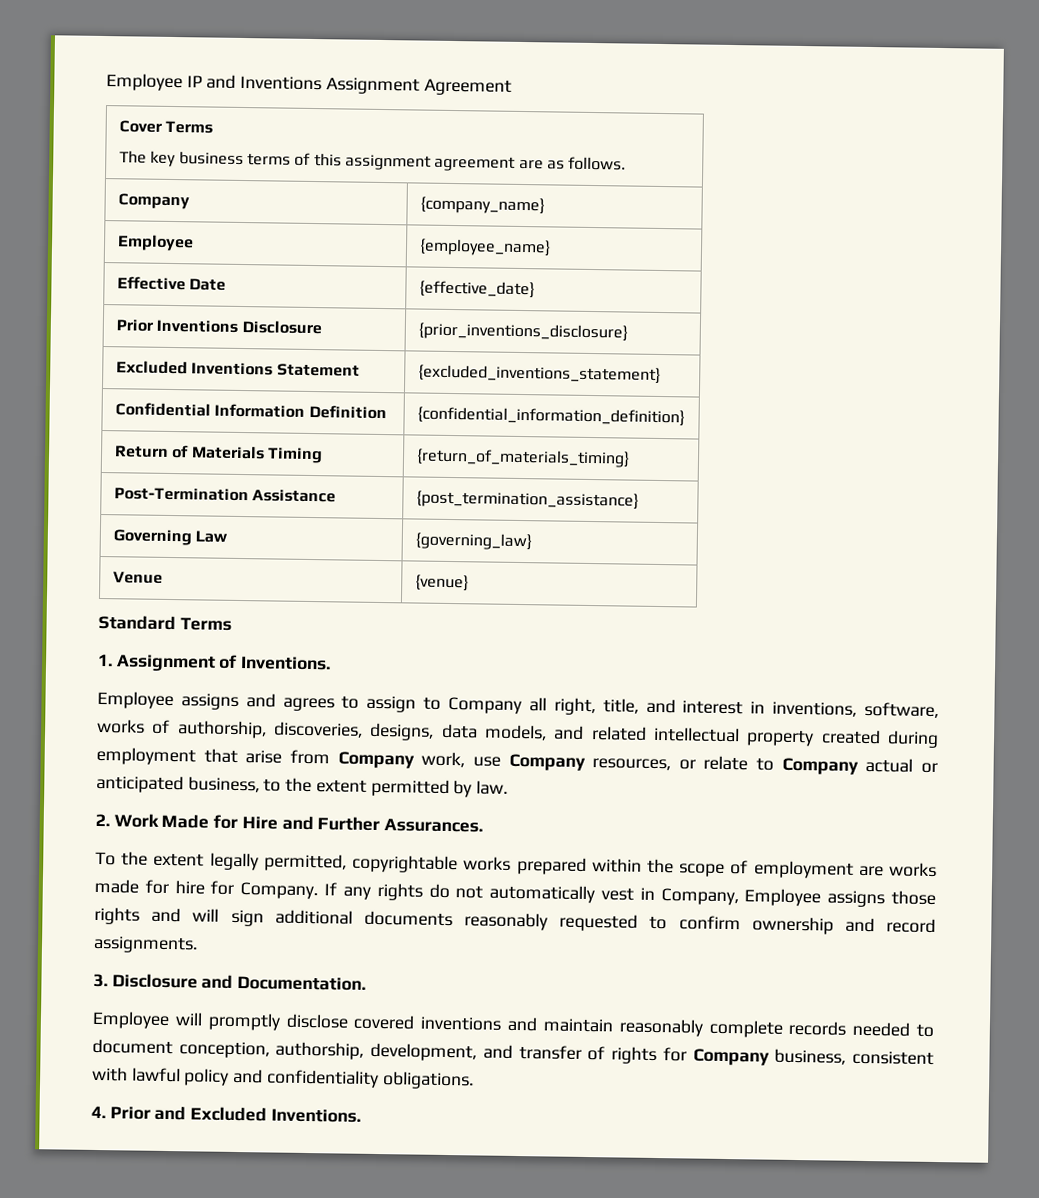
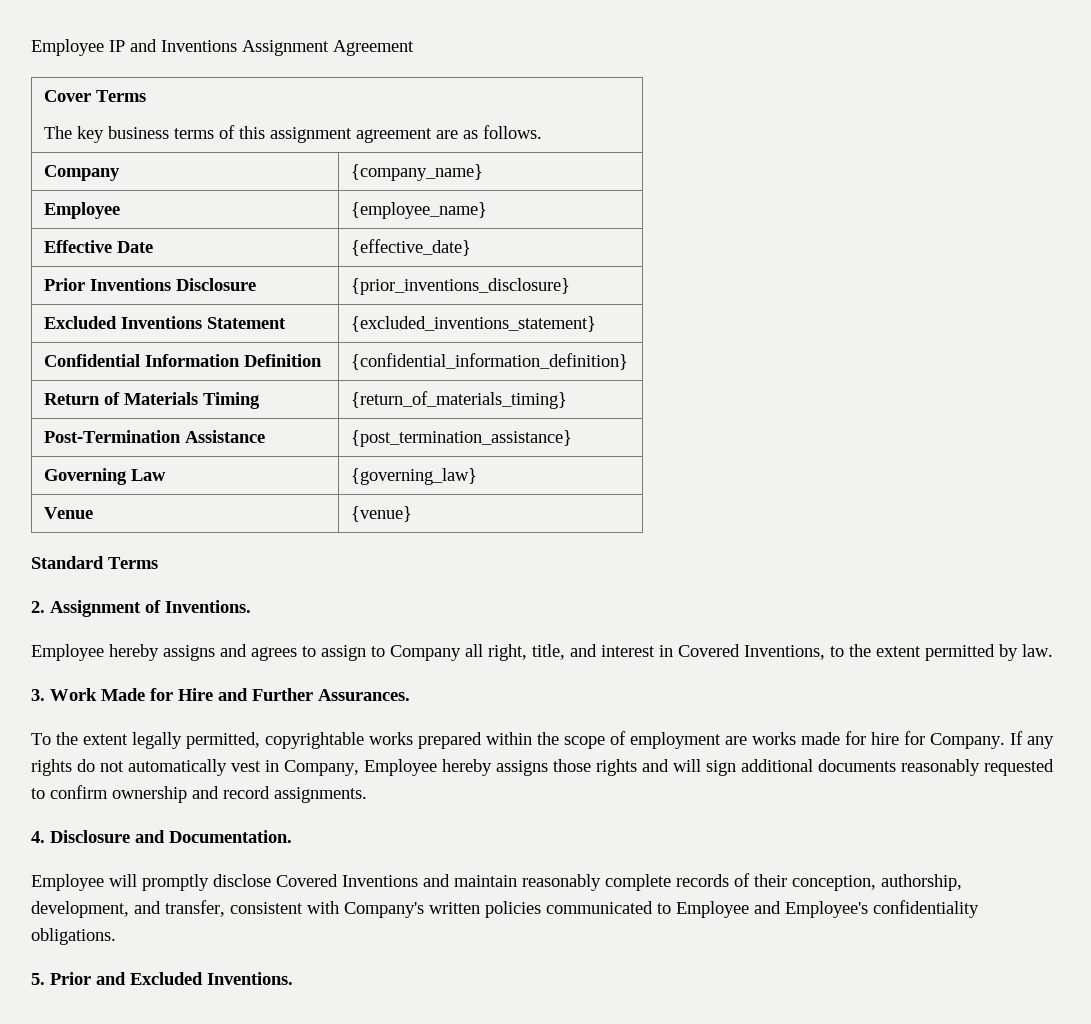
[97,653,113,667] 1. -> [31,601,45,613] 2.
(174, 700) none -> [109,644,159,661] hereby
[772,701,940,719] [97,718,939,749] [96,746,938,775] [96,774,260,794] inventions, software, works of authorship, discoveries, designs, data models, and related intellectual property created during employment that arise from Company work, use Company resources, or relate to Company actual or anticipated business, -> [678,644,825,660] Covered Inventions,
[95,813,110,827] 2. -> [31,689,45,701] 3.
(822, 897) none -> [442,759,492,776] hereby
[93,973,108,988] 3. -> [31,831,45,843] 4.
[353,1014,503,1031] covered inventions -> [276,874,418,887] Covered Inventions
[852,1021,935,1037] [92,1038,173,1055] needed to document -> [734,873,787,887] of their
[518,1045,935,1066] [92,1066,264,1086] transfer of rights for Company business, consistent with lawful policy and -> [165,900,868,918] transfer, consistent with Company's written policies communicated to Employee and Employee's
[91,1105,106,1119] 4. -> [31,973,45,985] 5.

